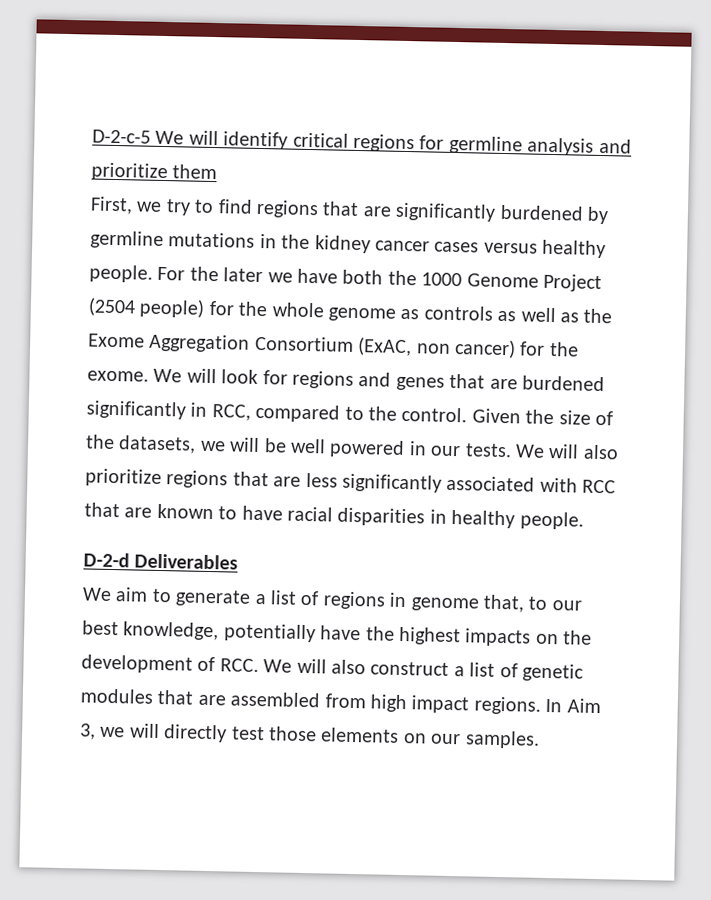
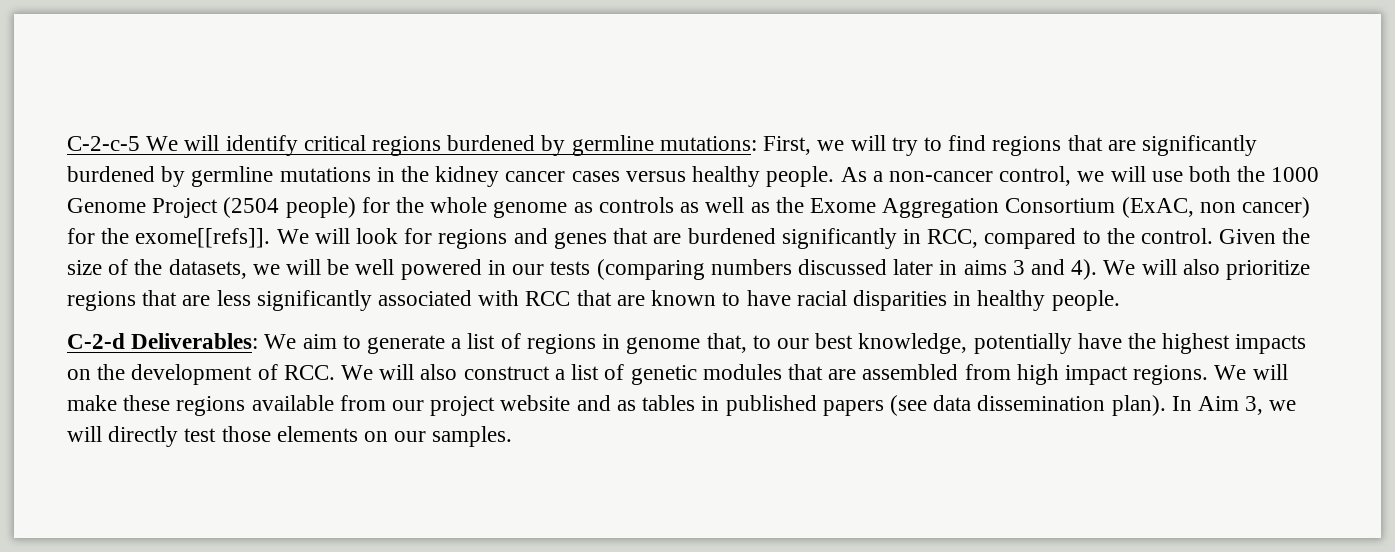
[92,129,151,144] D-2-c-5 -> [67,136,140,151] C-2-c-5
[419,135,632,156] [91,162,218,182] for germline analysis and prioritize them // -> [447,135,757,156] burdened by germline mutations:
(163, 206) none -> [850,135,886,151] will
[157,266,338,284] For the later we have -> [840,166,1183,186] As a non-cancer control, we will use
[87,370,149,382] exome. -> [135,228,271,248] exome[[refs]].
[464,443,512,458] tests. -> [550,259,1098,280] tests (comparing numbers discussed later in aims 3 and 4).
[83,552,239,570] D-2-d Deliverables // -> [67,333,259,349] C-2-d Deliverables:
(541, 705) none -> [1214,364,1288,380] [67,395,1166,416] We will make these regions available from our project website and as tables in published papers (see data dissemination plan).

